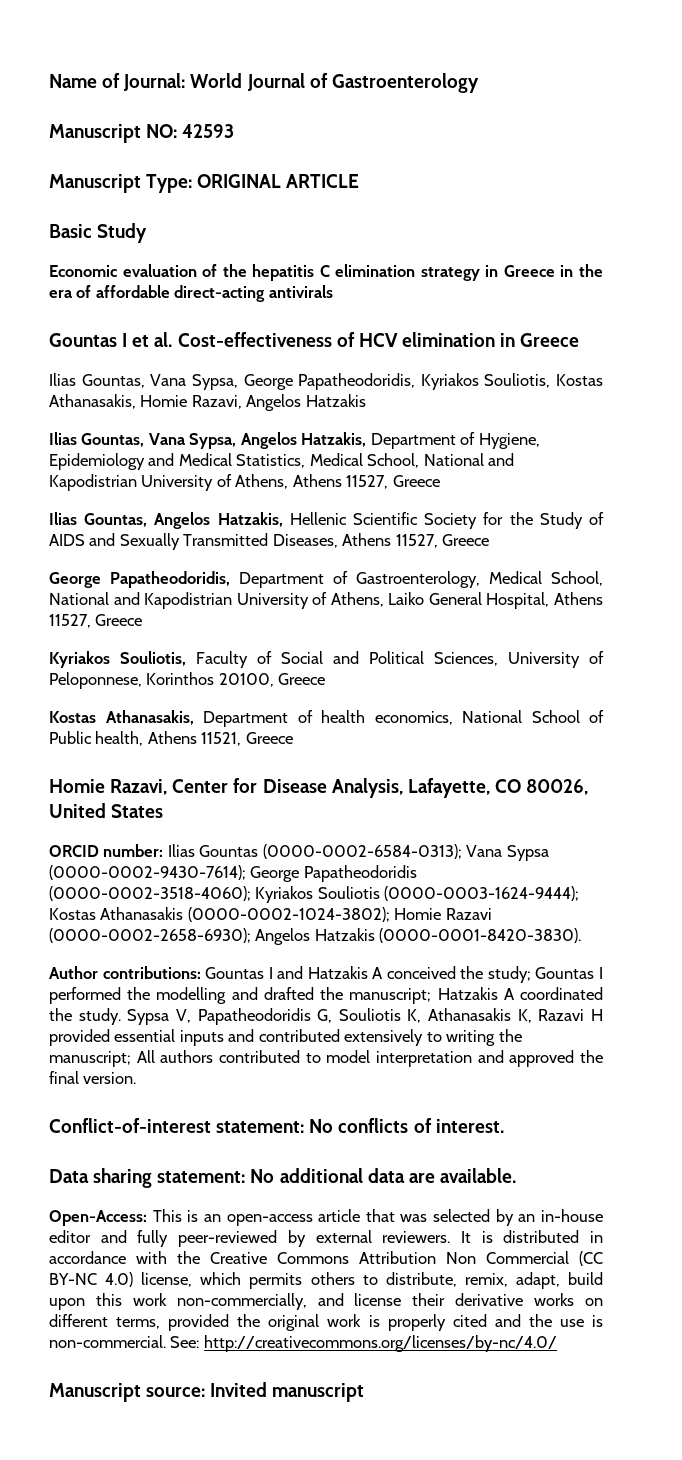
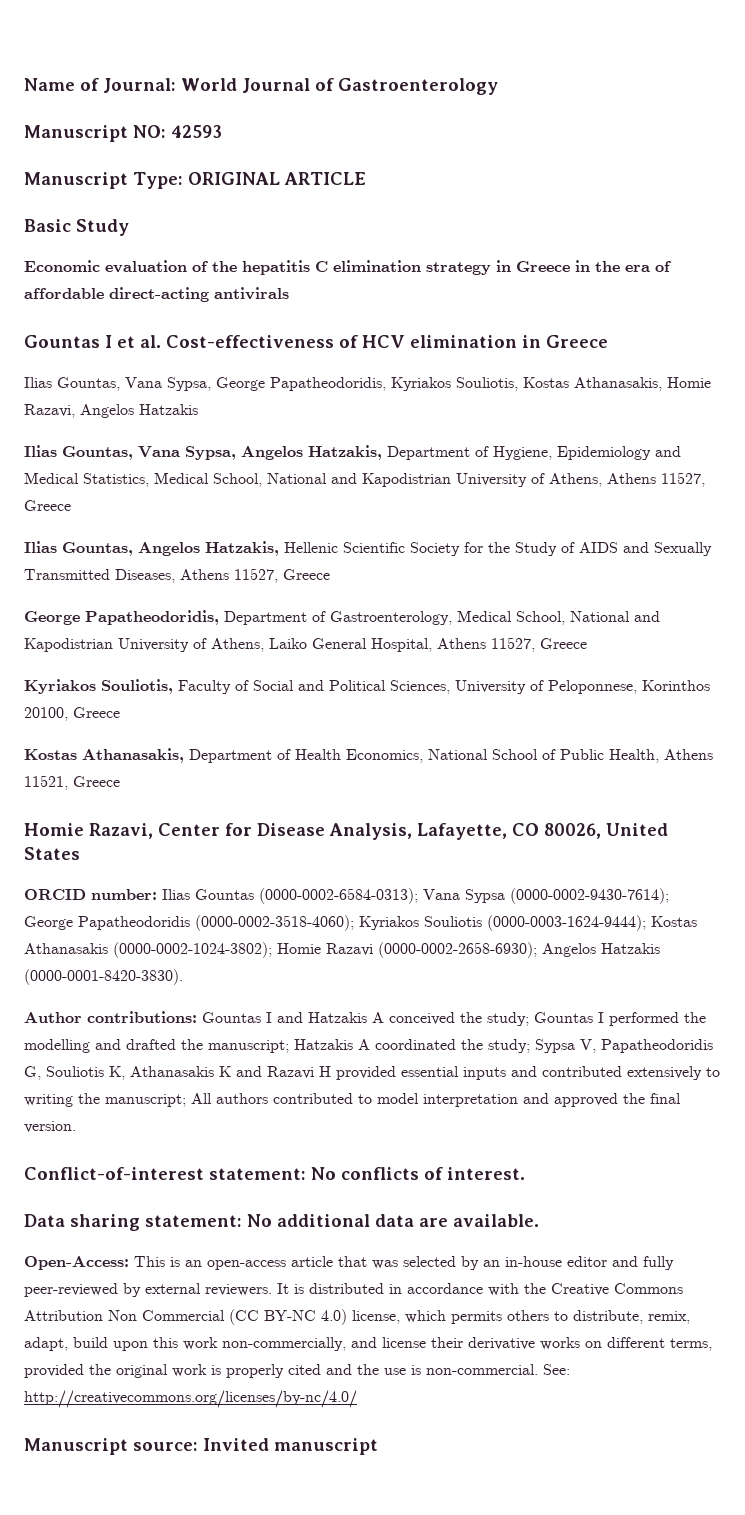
[321,710,453,725] health economics, -> [295,749,423,763] Health Economics,
[95,731,144,746] health, -> [609,749,659,763] Health,
[78,1008,121,1025] study. -> [488,1039,530,1053] study;
[517,1009,532,1023] K, -> [219,1066,262,1077] K and

